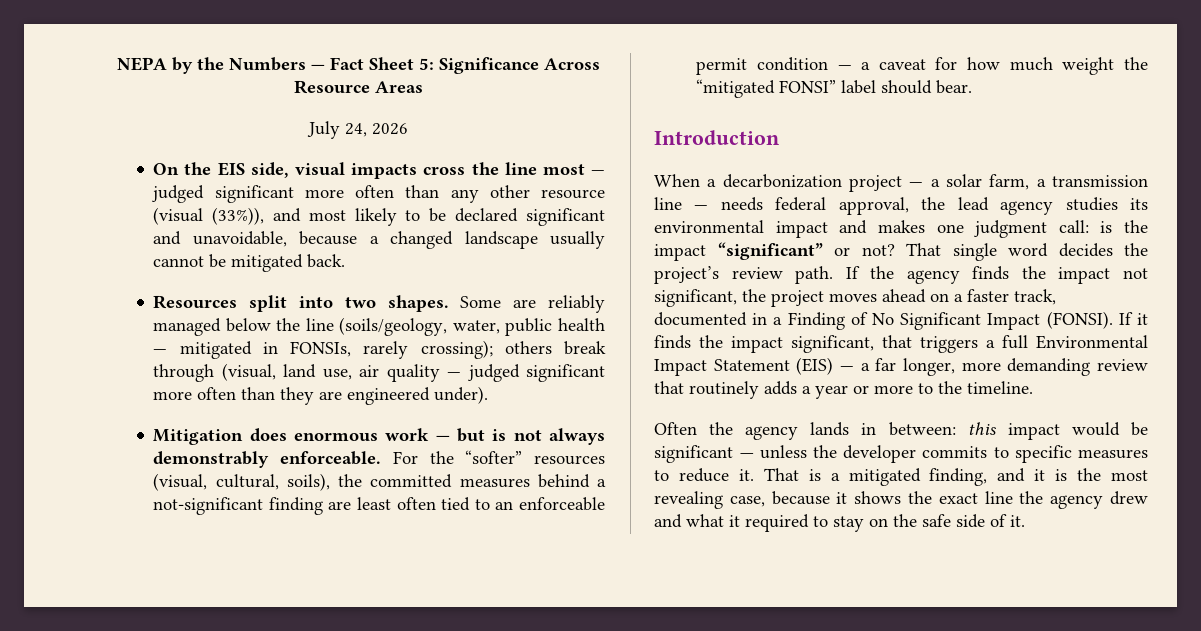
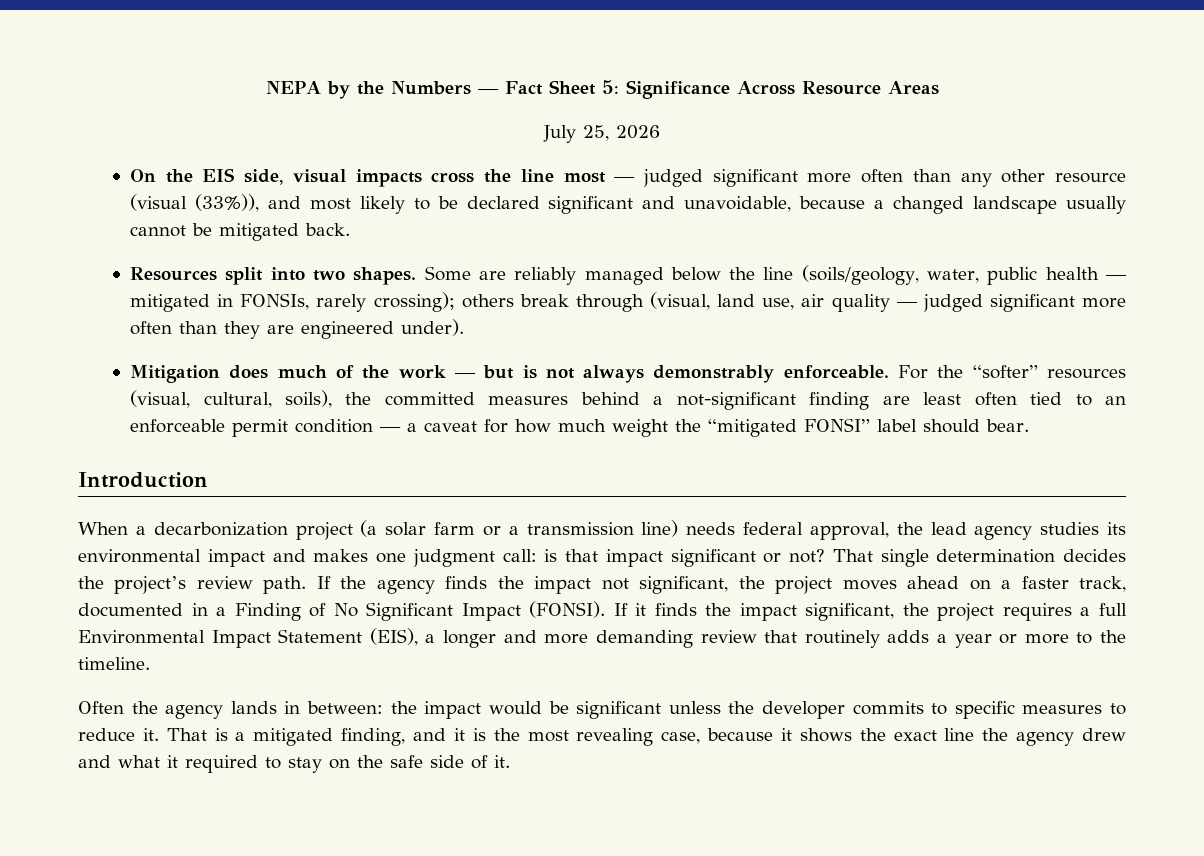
[344,123,367,137] 24, -> [583,125,609,141] 25,
[293,432,378,442] enormous -> [277,365,390,379] much of the
[909,174,1148,190] [654,197,709,210] — a solar farm, a transmission line — -> [360,520,679,537] (a solar farm or a transmission line)
[1124,220,1148,233] [654,242,823,261] the impact “significant” -> [565,549,756,567] that impact significant
[1008,243,1048,257] word -> [936,549,1056,563] determination
[882,335,978,353] that triggers -> [902,603,1072,621] the project requires
[796,357,955,376] (EIS) — a far longer, -> [369,628,537,648] (EIS), a longer and
[967,422,996,435] this -> [390,701,417,714] the
[739,453,755,458] — -> (662, 710) none

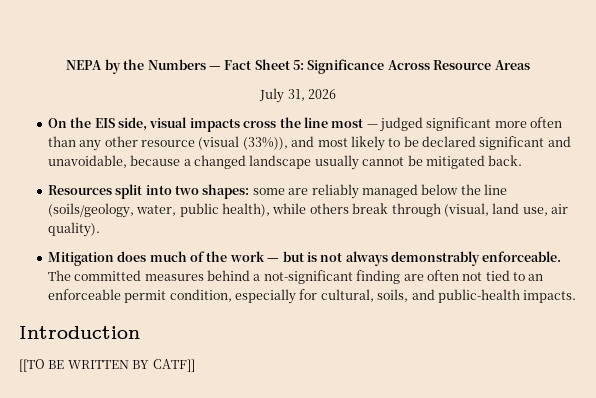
[583,125,609,141] 25, -> [287,89,305,101] 31,
[353,266,471,285] shapes. Some -> [202,184,285,199] shapes: some
[1045,267,1127,280] [130,292,455,312] health — mitigated in FONSIs, rarely crossing); -> [222,203,307,217] health), while
[831,294,1126,312] [130,319,465,339] quality — judged significant more often than they are engineered under). -> [47,222,100,237] quality).
[898,365,1126,379] [130,390,372,408] For the “softer” resources (visual, cultural, soils), the -> [47,270,71,281] The
[923,392,1017,406] least often -> [426,270,483,281] often not
[295,418,1030,437] [78,472,208,488] [78,520,1127,540] [78,549,1126,567] [78,576,1127,594] [78,601,1127,621] [78,628,1126,648] [78,657,150,670] [78,701,1126,719] [78,728,1127,746] [78,755,510,773] condition — a caveat for how much weight the “mitigated FONSI” label should bear. // Introduction // When a decarbonization project (a solar farm or a transmission line) needs federal approval, the lead agency studies its environmental impact and makes one judgment call: is that impact significant or not? That single determination decides the project’s review path. If the agency finds the impact not significant, the project moves ahead on a faster track, documented in a Finding of No Significant Impact (FONSI). If it finds the impact significant, the project requires a full Environmental Impact Statement (EIS), a longer and more demanding review that routinely adds a year or more to the timeline. // Often the agency lands in between: the impact would be significant unless the developer commits to specific measures to reduce it. That is a mitigated finding, and it is the most revealing case, because it shows the exact line the agency drew and what it required to stay on the safe side of it. -> [169,289,577,304] [19,326,140,339] [19,359,195,372] condition, especially for cultural, soils, and public-health impacts. // Introduction // [[TO BE WRITTEN BY CATF]]

